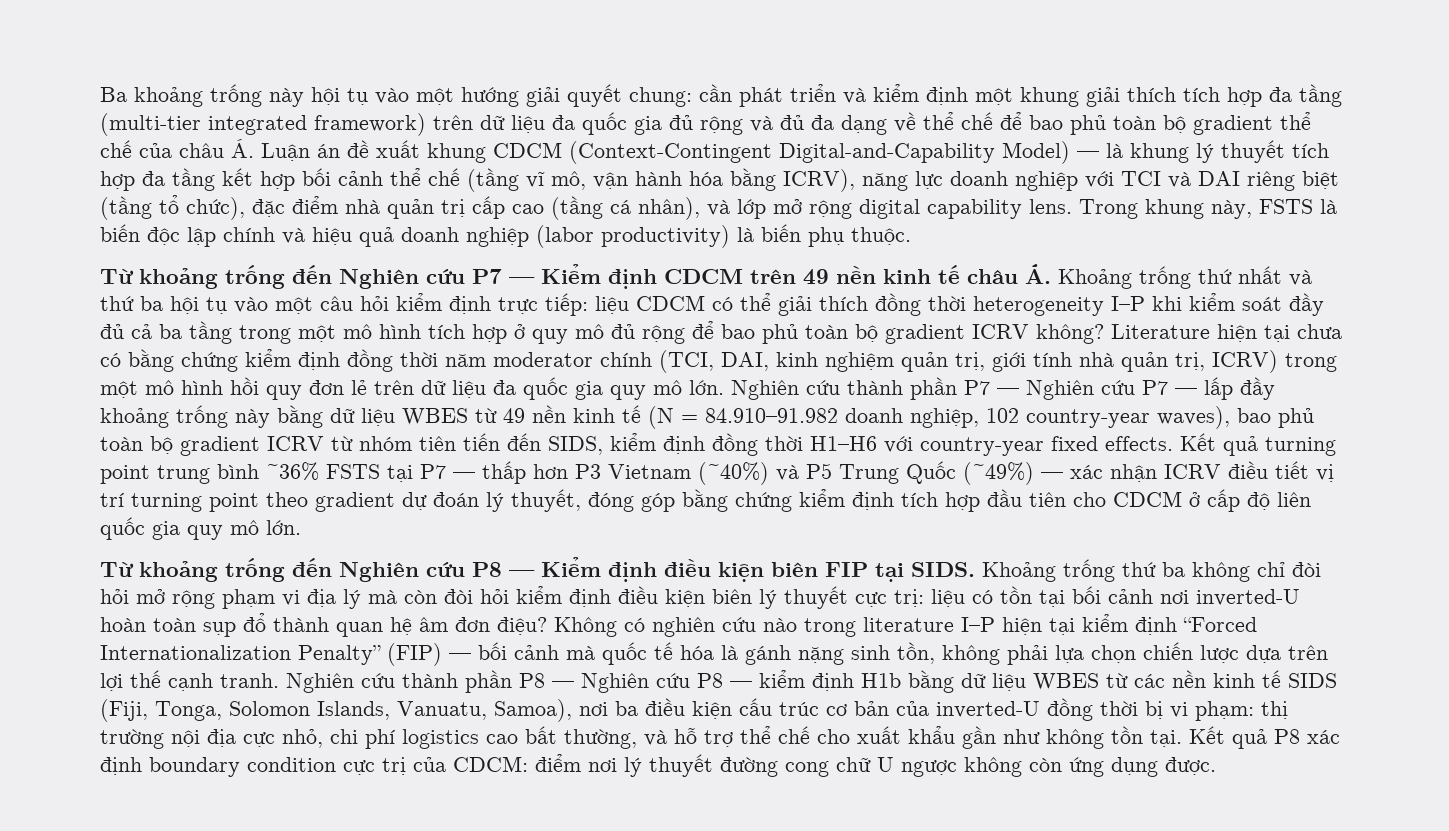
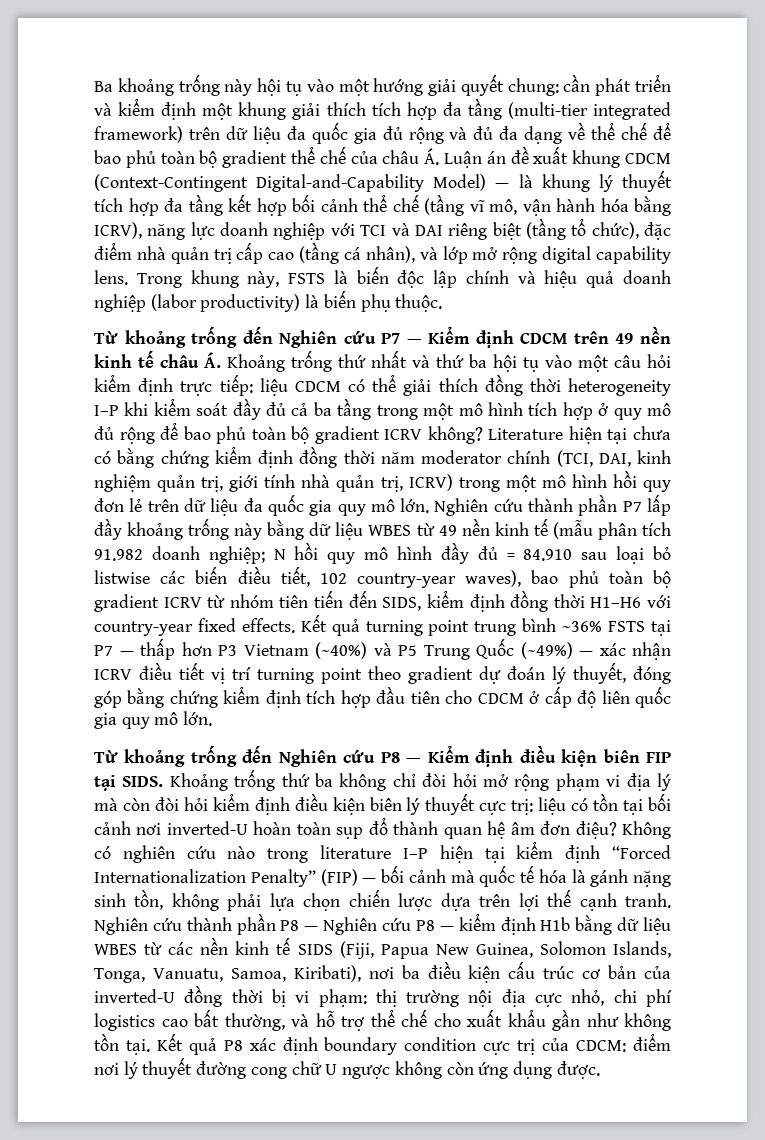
[997,380,1197,400] — Nghiên cứu P7 — -> (642, 506) none
[648,406,979,429] (N = 84.910–91.982 doanh nghiệp, -> [552,519,671,540] [94,542,671,564] [94,566,310,587] (mẫu phân tích 91.982 doanh nghiệp; N hồi quy mô hình đầy đủ = 84.910 sau loại bỏ listwise các biến điều tiết,
[155,699,572,722] Tonga, Solomon Islands, Vanuatu, Samoa), -> [380,941,671,959] [94,965,361,983] Papua New Guinea, Solomon Islands, Tonga, Vanuatu, Samoa, Kiribati),

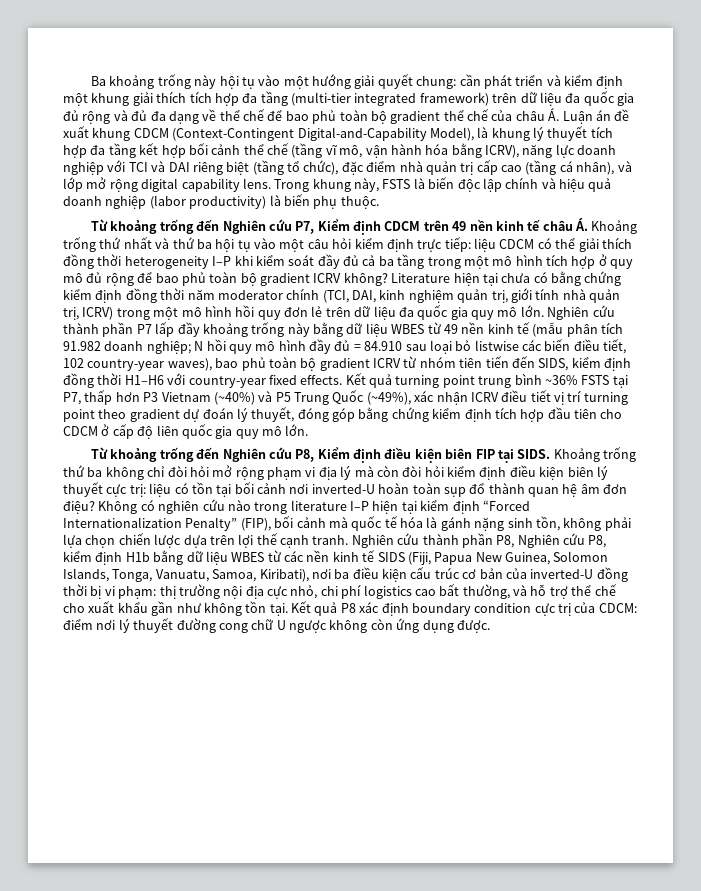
[433,174,510,191] Model) — -> [429,127,474,141] Model),
[381,333,422,344] P7 — -> [295,221,315,234] P7,
[94,645,134,656] P7 — -> [63,392,81,405] P7,
[520,642,593,659] (~49%) — -> [366,392,411,405] (~49%),
[380,752,422,763] P8 — -> [295,449,315,462] P8,
[320,869,377,886] (FIP) — -> [240,518,271,531] (FIP),
[280,917,454,935] P8 — Nghiên cứu P8 — -> [496,533,607,548] P8, Nghiên cứu P8,

